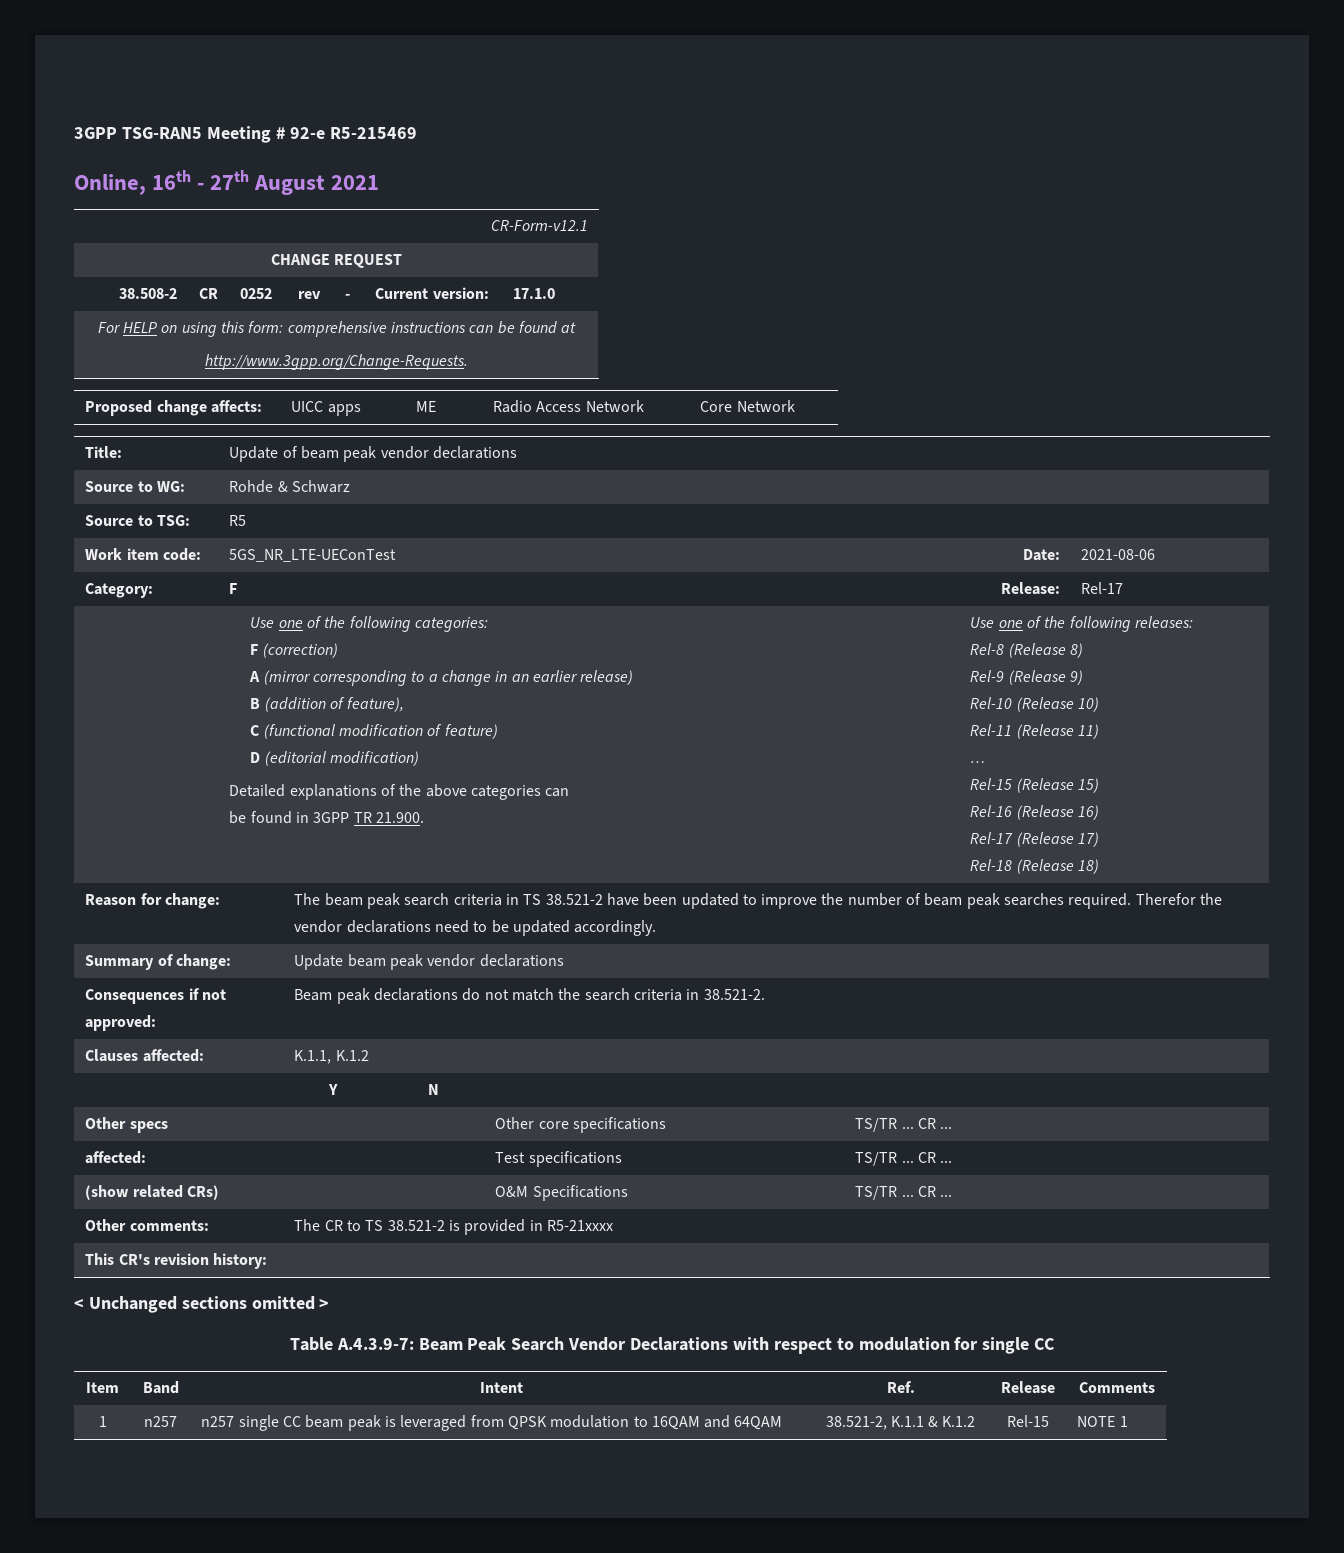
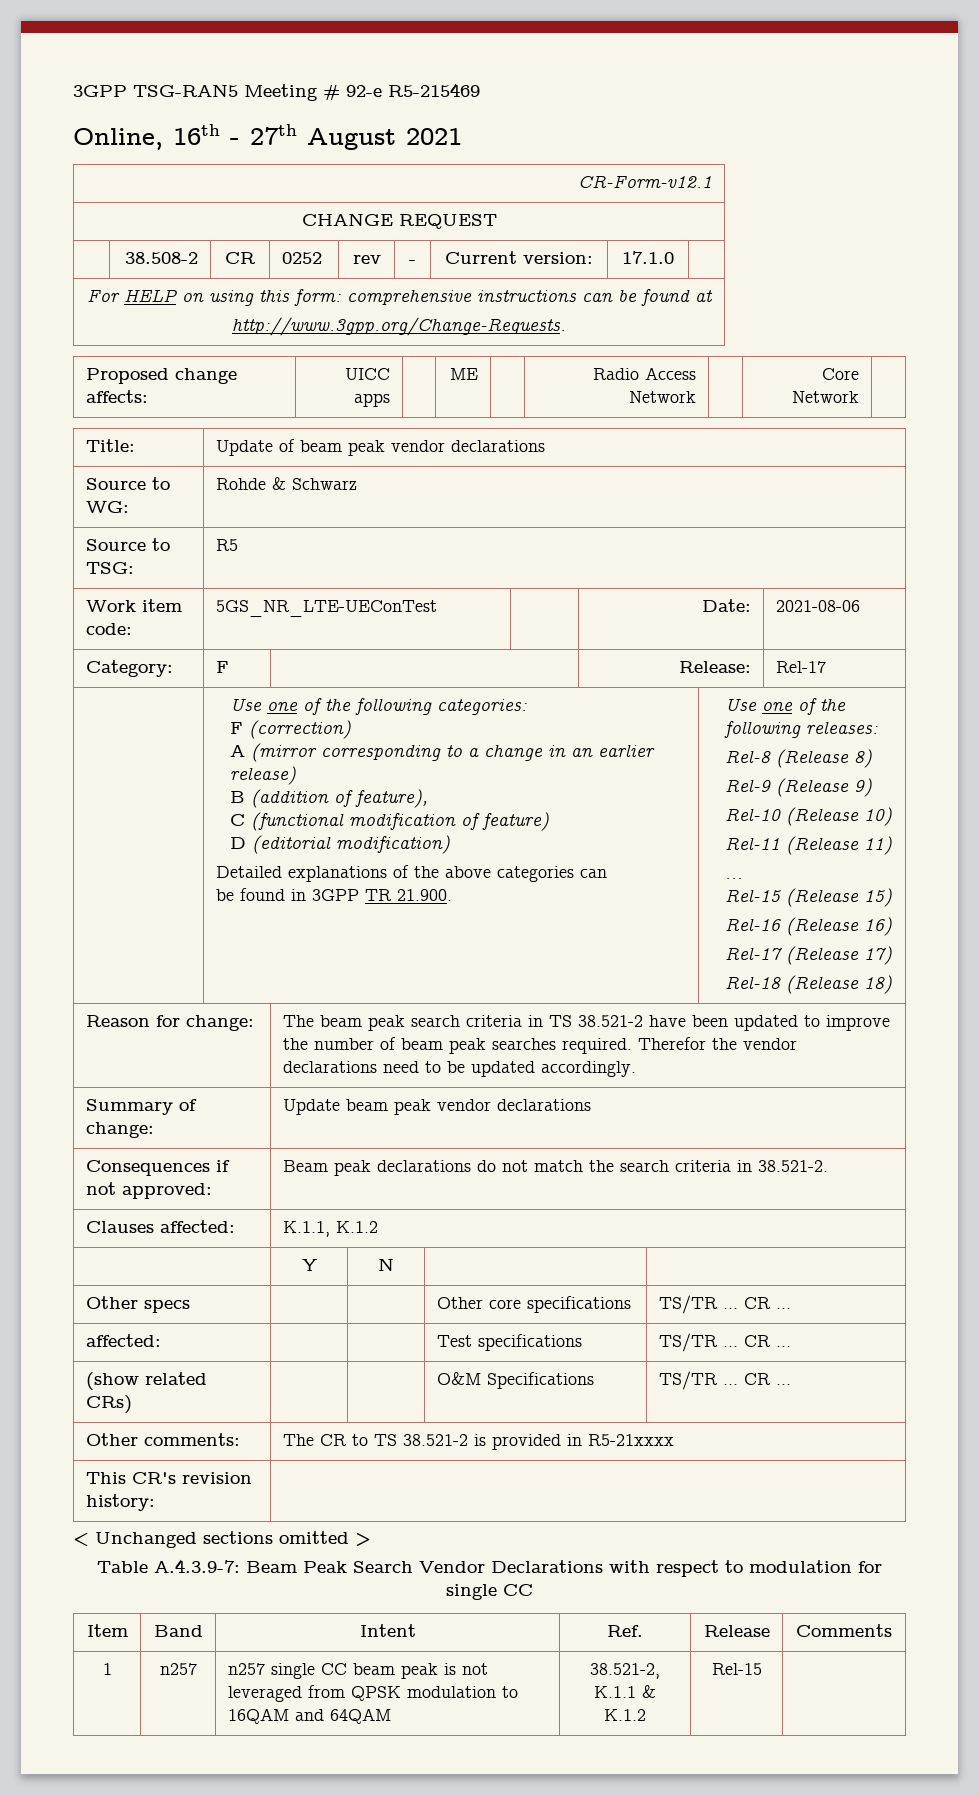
(396, 1421) none -> [461,1663,488,1675] not
[1077,1416,1128,1427] NOTE 1 -> (762, 1669) none

